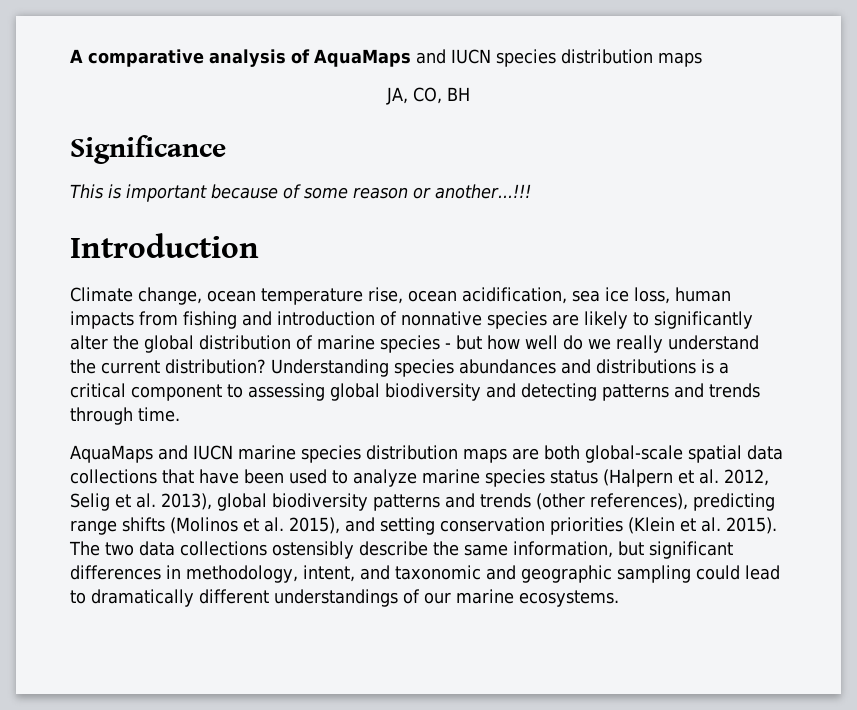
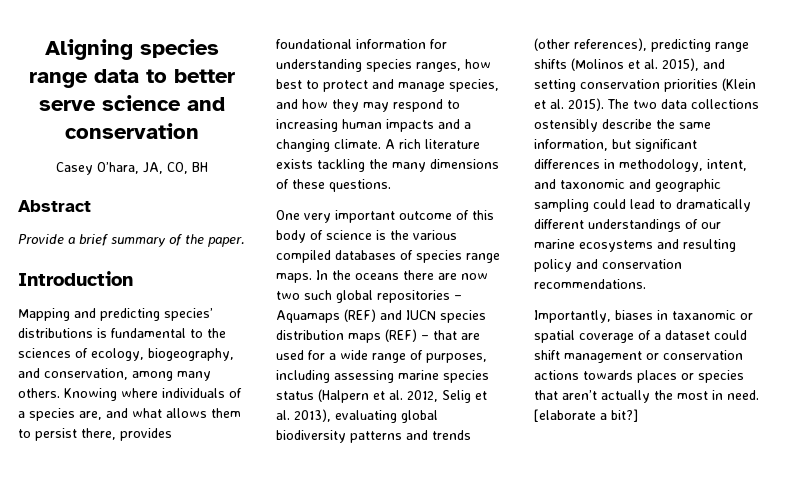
[70,49,411,67] A comparative analysis of AquaMaps -> [44,39,219,60] [28,69,235,88] [38,95,225,111] [64,123,199,139] [55,162,208,175] [18,200,91,212] [18,234,245,247] [18,271,133,286] [18,308,213,321] [18,328,226,338] [18,348,234,361] [18,368,211,381] [18,388,242,401] [18,408,241,421] [18,428,172,441] [276,39,447,49] [276,59,491,72] [276,79,499,92] [276,99,460,112] [276,119,471,132] [276,139,480,152] [276,159,499,172] [276,179,391,192] [276,210,494,223] [276,230,457,243] [276,250,500,263] [276,270,488,283] [276,290,462,303] [276,309,376,323] Aligning species range data to better serve science and conservation // Casey O’hara, JA, CO, BH // Abstract // Provide a brief summary of the paper. // Introduction // Mapping and predicting species’ distributions is fundamental to the sciences of ecology, biogeography, and conservation, among many others. Knowing where individuals of a species are, and what allows them to persist there, provides foundational information for understanding species ranges, how best to protect and manage species, and how they may respond to increasing human impacts and a changing climate. A rich literature exists tackling the many dimensions of these questions. // One very important outcome of this body of science is the various compiled databases of species range maps. In the oceans there are now two such global repositories – Aquamaps (REF)
[386,87,470,105] [70,135,226,164] [70,184,531,202] [70,233,259,258] [70,287,731,305] [70,311,753,329] [70,335,759,353] [70,359,729,377] [70,383,760,401] [70,407,180,425] [70,445,783,463] [70,469,417,487] // JA, CO, BH // Significance // This is important because of some reason or another...!!! // Introduction // Climate change, ocean temperature rise, ocean acidification, sea ice loss, human impacts from fishing and introduction of nonnative species are likely to significantly alter the global distribution of marine species - but how well do we really understand the current distribution? Understanding species abundances and distributions is a critical component to assessing global biodiversity and detecting patterns and trends through time. // AquaMaps and IUCN marine species distribution maps are both global-scale spatial data collections that have been used to analyze -> [385,329,480,342] [276,350,487,363] [276,370,394,383] (REF) – that are used for a wide range of purposes, including assessing
(212, 501) none -> [335,410,397,423] evaluating
[519,590,619,607] ecosystems. -> [579,239,736,252] [534,259,682,272] [534,279,646,289] [534,310,753,323] [534,330,747,343] [534,350,743,363] [534,370,744,383] [534,390,759,403] [534,409,638,422] ecosystems and resulting policy and conservation recommendations. // Importantly, biases in taxanomic or spatial coverage of a dataset could shift management or conservation actions towards places or species that aren’t actually the most in need. [elaborate a bit?]

